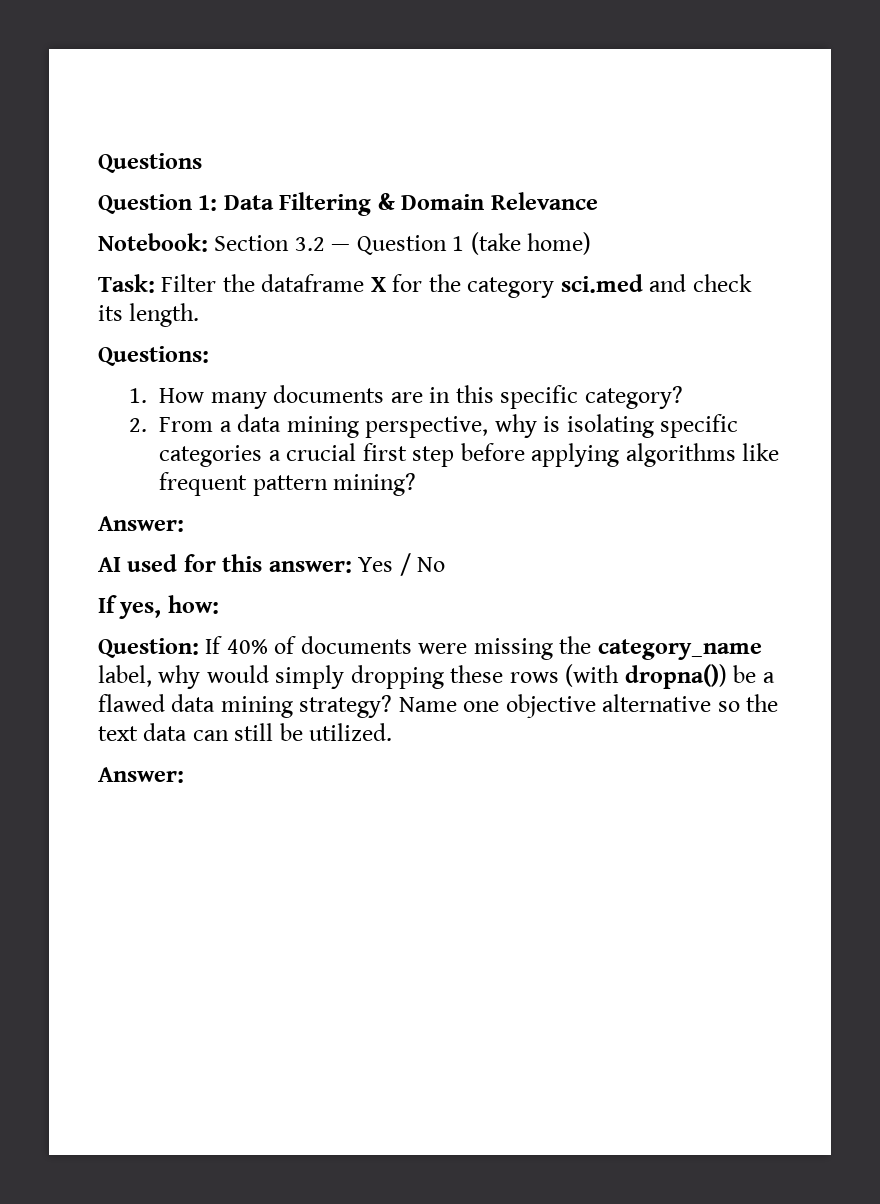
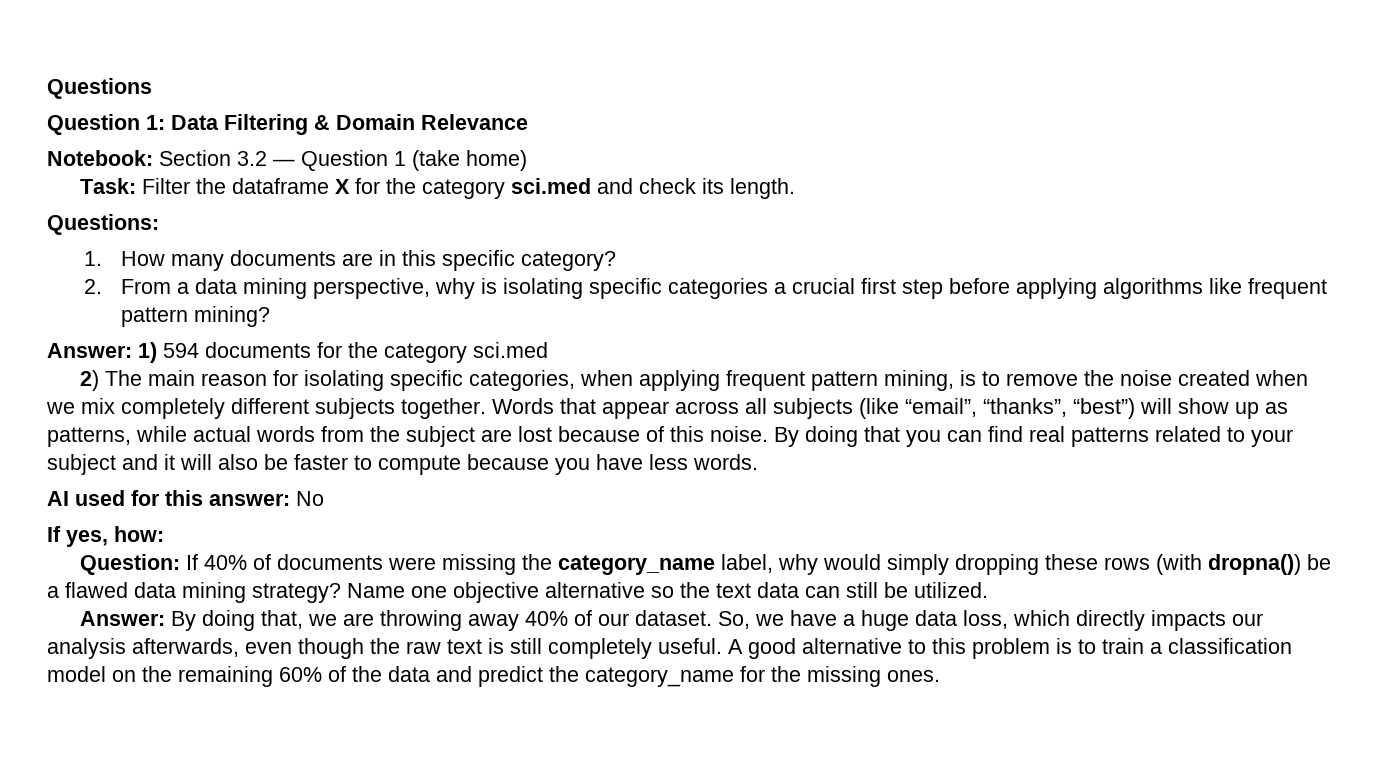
(184, 524) none -> [138,342,548,363] [80,370,1309,391] [46,398,1288,419] [47,426,1293,447] [47,454,758,475] 1) 594 documents for the category sci.med // 2) The main reason for isolating specific categories, when applying frequent pattern mining, is to remove the noise created when we mix completely different subjects together. Words that appear across all subjects (like “email”, “thanks”, “best”) will show up as patterns, while actual words from the subject are lost because of this noise. By doing that you can find real patterns related to your subject and it will also be faster to compute because you have less words.
[358,553,411,576] Yes / -> (290, 499) none
(184, 775) none -> [171,610,1264,631] [47,638,1292,659] [47,666,940,687] By doing that, we are throwing away 40% of our dataset. So, we have a huge data loss, which directly impacts our analysis afterwards, even though the raw text is still completely useful. A good alternative to this problem is to train a classification model on the remaining 60% of the data and predict the category_name for the missing ones.

